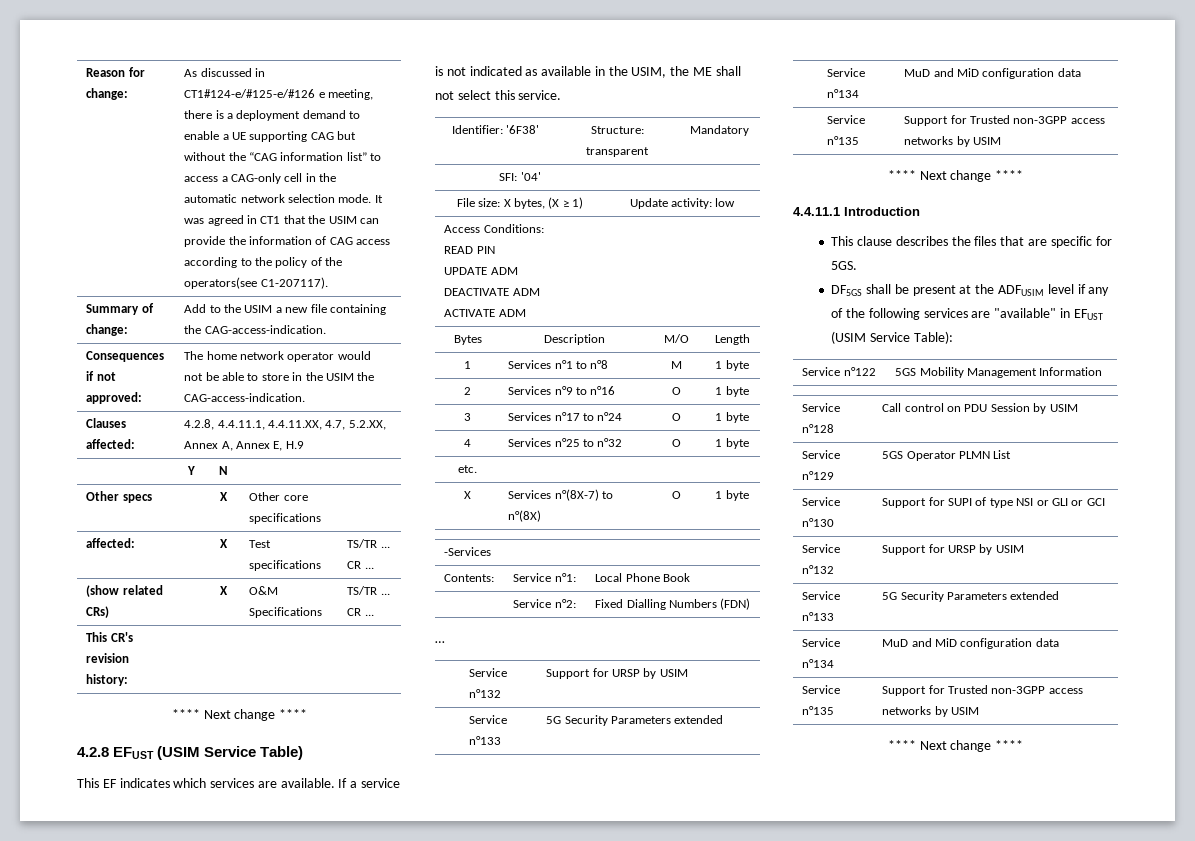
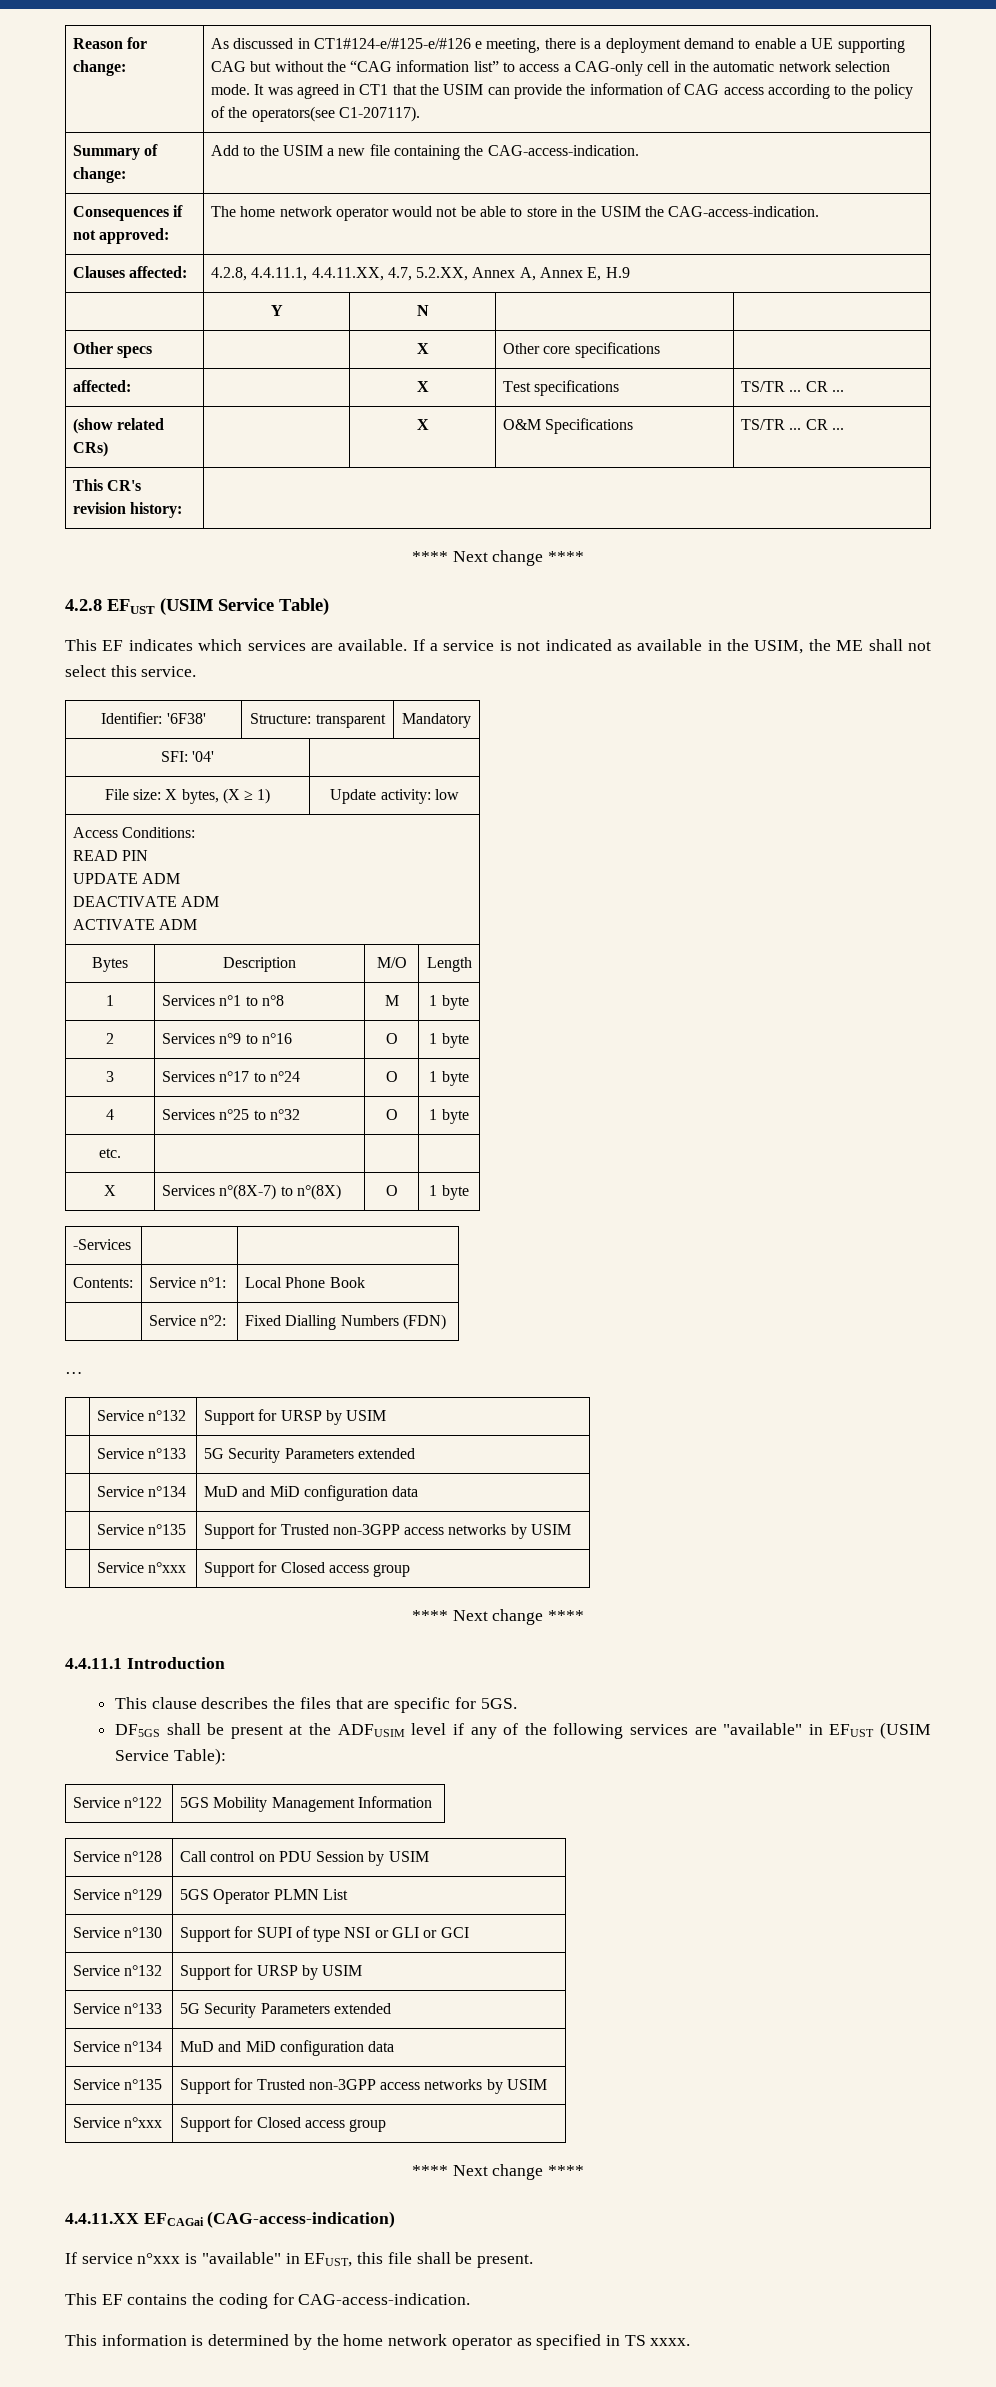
(1002, 141) none -> [96,1562,187,1573] [203,1561,411,1577] // | Service n°xxx | Support for Closed access group
[887,740,1024,752] // **** Next change **** -> [72,2117,163,2128] [179,2116,387,2132] [411,2164,585,2180] [65,2211,396,2228] [65,2252,533,2268] [65,2293,471,2309] [65,2334,691,2350] // Service n°xxx | Support for Closed access group // **** Next change **** // 4.4.11.XX EFCAGai (CAG-access-indication) // If service n°xxx is "available" in EFUST, this file shall be present. // This EF contains the coding for CAG-access-indication. // This information is determined by the home network operator as specified in TS xxxx.

